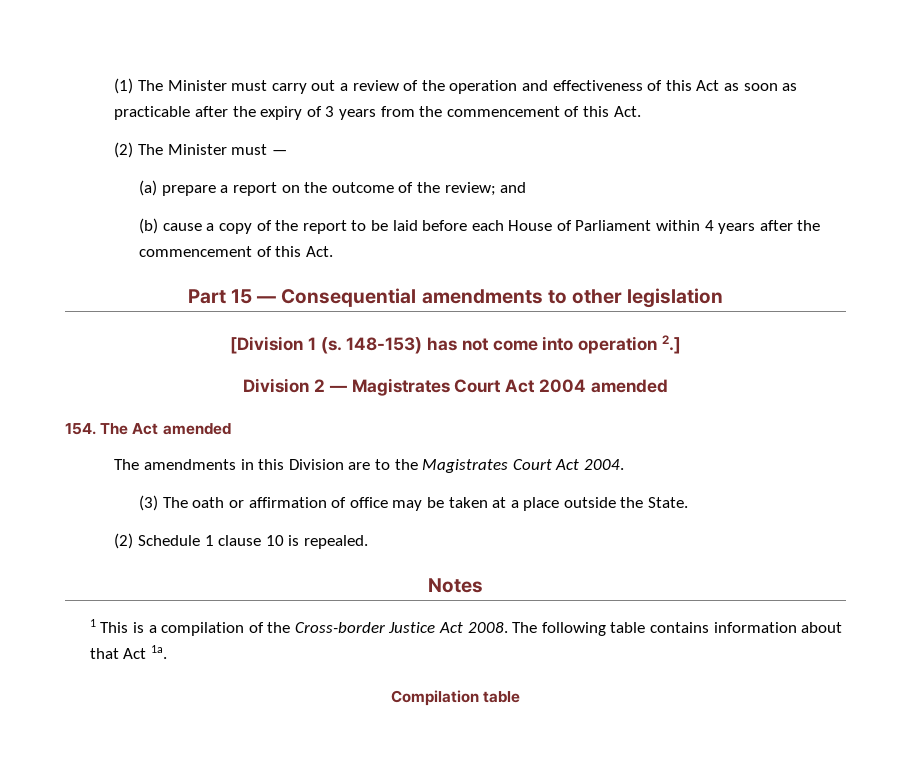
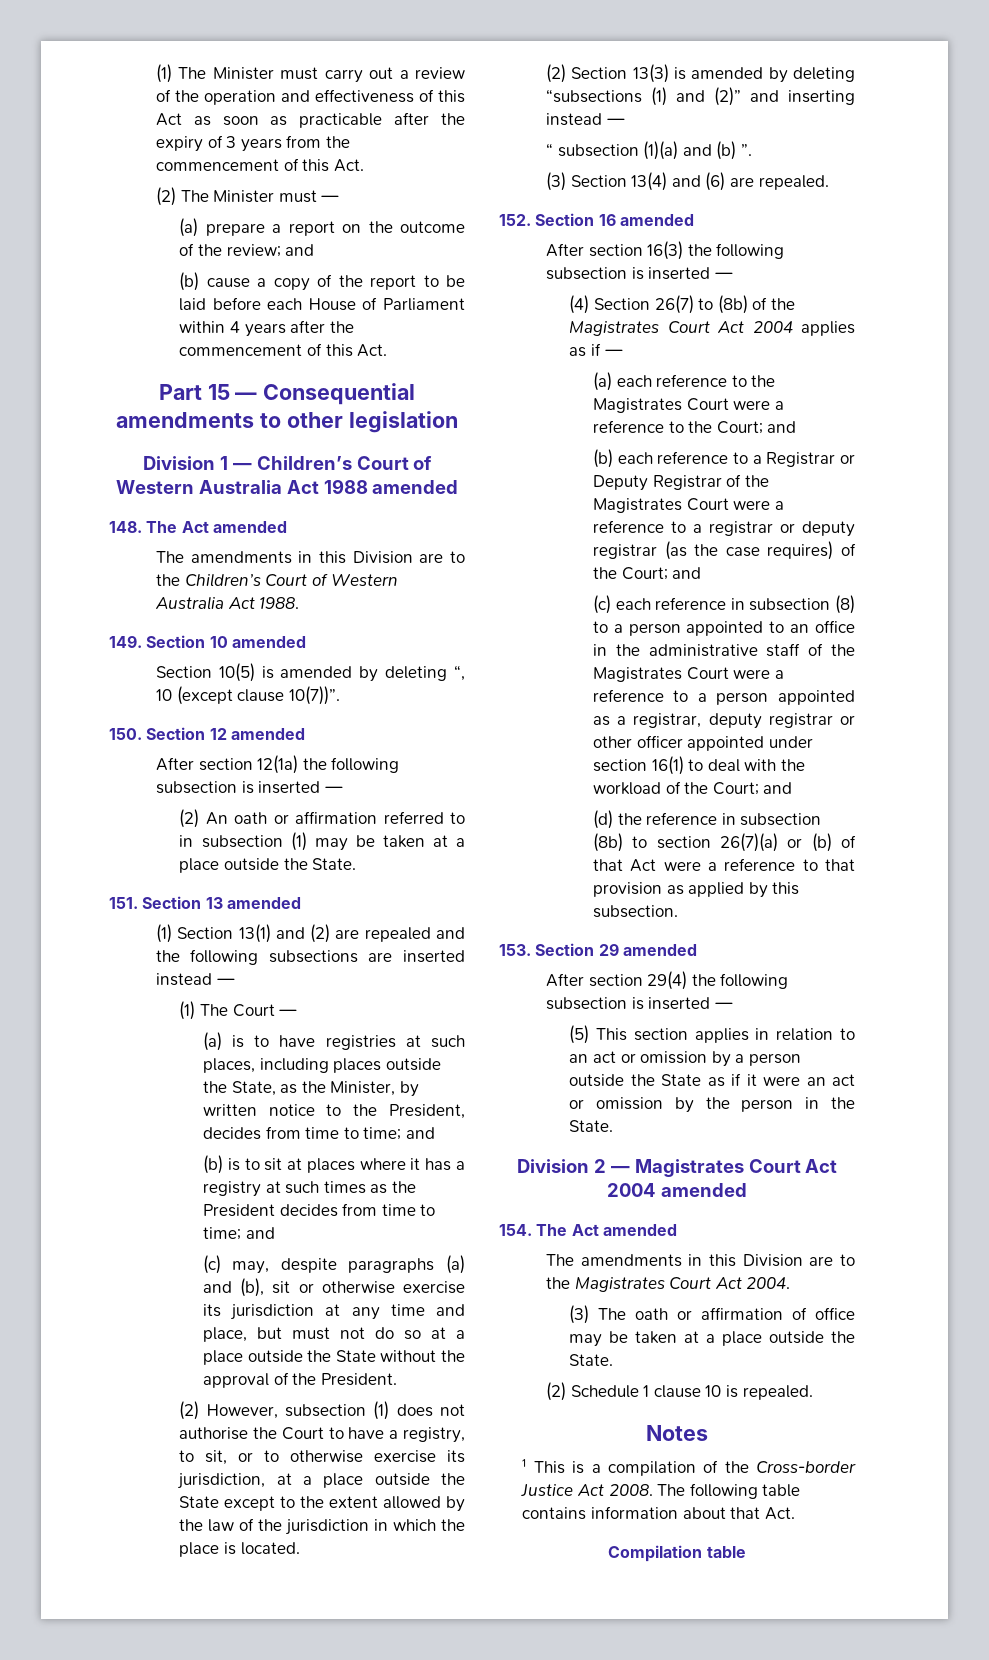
[230,335,681,354] [Division 1 (s. 148-153) has not come into operation 2.] -> [142,456,433,470] [115,479,459,494] [109,521,287,533] [155,551,465,564] [155,573,399,587] [154,596,300,610] [109,635,306,648] [155,663,466,682] [155,686,340,705] [109,727,305,740] [155,755,400,774] [155,781,343,794] [179,809,465,828] [179,832,466,851] [179,858,357,873] [109,896,301,909] [155,924,465,943] [155,949,465,965] [155,973,235,986] [179,1001,298,1020] [202,1032,465,1051] [202,1058,441,1073] [202,1081,419,1097] [202,1104,465,1119] [202,1126,435,1140] [202,1155,465,1174] [202,1181,416,1197] [202,1203,436,1217] [202,1227,275,1240] [202,1255,465,1274] [202,1278,465,1297] [202,1304,465,1320] [202,1327,465,1342] [202,1350,465,1365] [202,1372,397,1388] [179,1401,465,1420] [179,1427,466,1443] [179,1450,465,1465] [177,1473,465,1489] [179,1496,465,1512] [179,1518,465,1535] [179,1542,300,1557] [545,64,855,83] [545,87,855,106] [545,113,625,126] [545,141,752,160] [545,172,829,191] [499,213,694,226] [545,241,785,260] [545,267,733,280] [569,295,795,314] [569,321,855,336] [569,343,623,357] [592,372,776,391] [592,398,784,413] [592,420,797,434] [592,449,855,468] [592,474,769,491] [592,498,784,513] [592,520,855,537] [592,541,856,560] [592,567,702,580] [592,595,855,614] [592,620,855,636] [592,643,855,657] [592,667,784,682] [592,689,855,705] [592,713,855,729] [592,735,813,751] [592,756,805,775] [592,781,793,795] [592,810,822,829] [592,833,856,852] [592,858,855,872] [592,882,800,898] [592,905,678,918] [499,943,697,956] [545,971,789,990] [545,997,733,1010] [569,1025,855,1044] [569,1051,801,1067] [569,1073,855,1087] [569,1097,855,1113] [569,1120,614,1132] Division 1 — Children’s Court of Western Australia Act 1988 amended // 148. The Act amended // The amendments in this Division are to the Children’s Court of Western Australia Act 1988. // 149. Section 10 amended // Section 10(5) is amended by deleting “, 10 (except clause 10(7))”. // 150. Section 12 amended // After section 12(1a) the following subsection is inserted — // (2) An oath or affirmation referred to in subsection (1) may be taken at a place outside the State. // 151. Section 13 amended // (1) Section 13(1) and (2) are repealed and the following subsections are inserted instead — // (1) The Court — // (a) is to have registries at such places, including places outside the State, as the Minister, by written notice to the President, decides from time to time; and // (b) is to sit at places where it has a registry at such times as the President decides from time to time; and // (c) may, despite paragraphs (a) and (b), sit or otherwise exercise its jurisdiction at any time and place, but must not do so at a place outside the State without the approval of the President. // (2) However, subsection (1) does not authorise the Court to have a registry, to sit, or to otherwise exercise its jurisdiction, at a place outside the State except to the extent allowed by the law of the jurisdiction in which the place is located. // (2) Section 13(3) is amended by deleting “subsections (1) and (2)” and inserting instead — // “ subsection (1)(a) and (b) ”. // (3) Section 13(4) and (6) are repealed. // 152. Section 16 amended // After section 16(3) the following subsection is inserted — // (4) Section 26(7) to (8b) of the Magistrates Court Act 2004 applies as if — // (a) each reference to the Magistrates Court were a reference to the Court; and // (b) each reference to a Registrar or Deputy Registrar of the Magistrates Court were a reference to a registrar or deputy registrar (as the case requires) of the Court; and // (c) each reference in subsection (8) to a person appointed to an office in the administrative staff of the Magistrates Court were a reference to a person appointed as a registrar, deputy registrar or other officer appointed under section 16(1) to deal with the workload of the Court; and // (d) the reference in subsection (8b) to section 26(7)(a) or (b) of that Act were a reference to that provision as applied by this subsection. // 153. Section 29 amended // After section 29(4) the following subsection is inserted — // (5) This section applies in relation to an act or omission by a person outside the State as if it were an act or omission by the person in the State.
[123,645,167,659] Act 1a. -> [764,1507,795,1520] Act.

